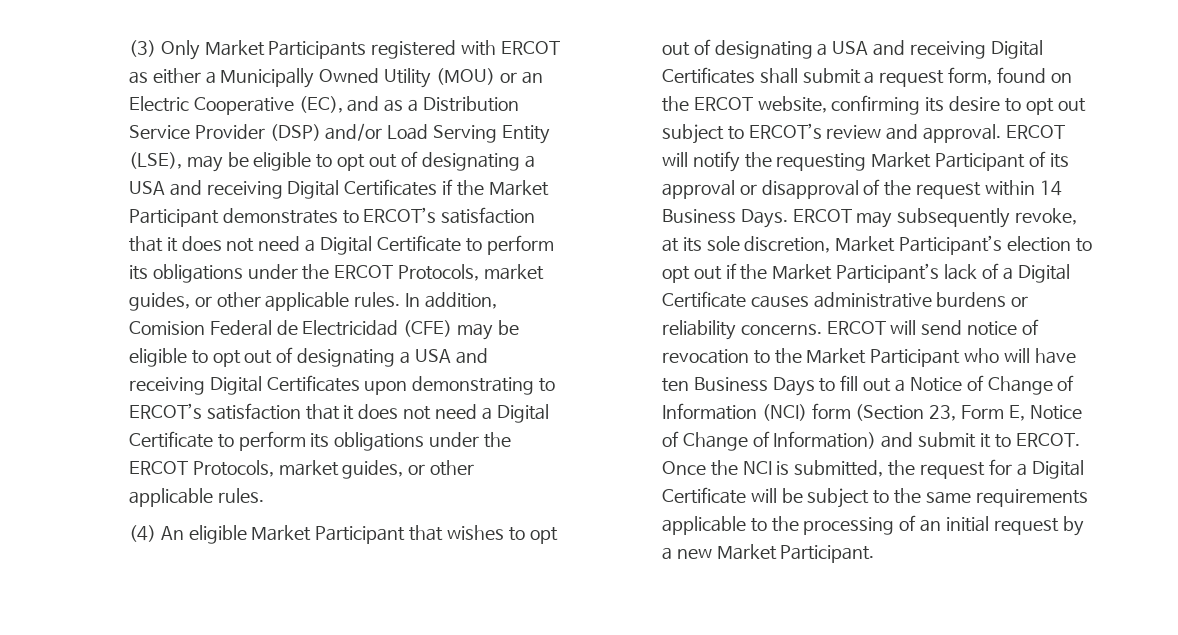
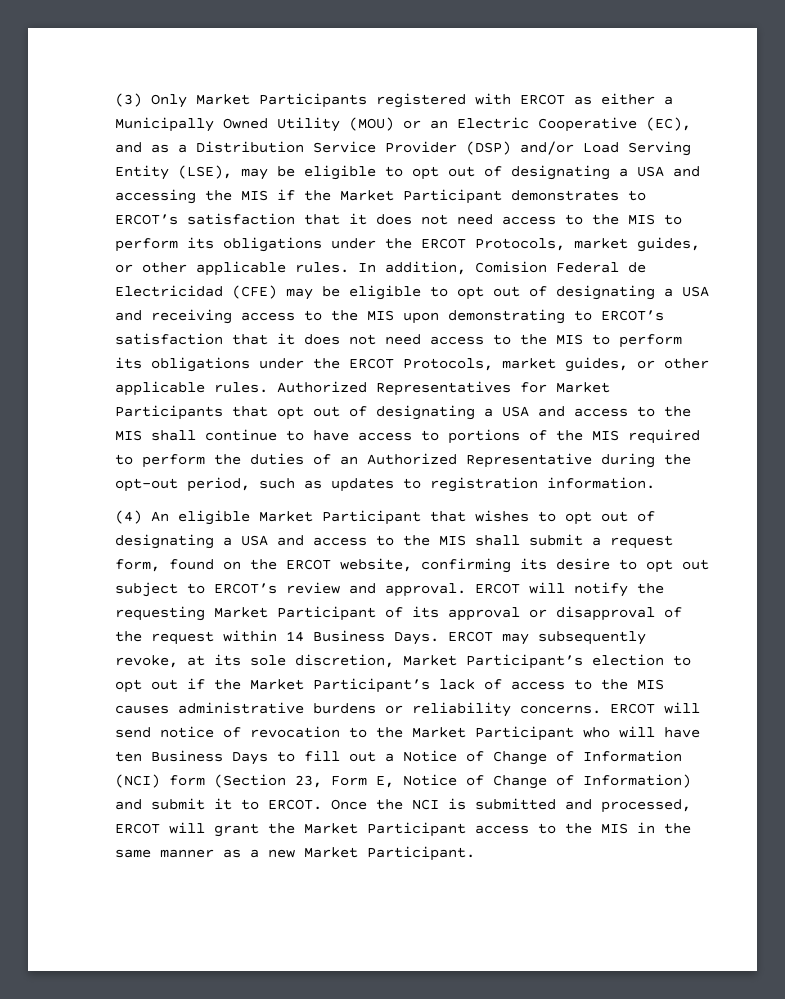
[206,179,438,199] receiving Digital Certificates -> [115,189,269,204] accessing the MIS
[305,235,461,255] a Digital Certificate -> [502,214,656,225] access to the MIS
[209,375,360,395] Digital Certificates -> [241,310,395,321] access to the MIS
[481,404,549,423] [128,431,213,448] a Digital Certificate -> [430,334,584,345] access to the MIS
(264, 495) none -> [277,381,611,396] [115,405,692,420] [115,429,701,444] [115,453,692,468] [115,477,656,492] Authorized Representatives for Market Participants that opt out of designating a USA and access to the MIS shall continue to have access to portions of the MIS required to perform the duties of an Authorized Representative during the opt-out period, such as updates to registration information.
[909,40,1043,59] [661,67,755,84] receiving Digital Certificates -> [313,535,467,546] access to the MIS
[1002,264,1070,283] [661,291,746,308] a Digital Certificate -> [511,679,665,690] access to the MIS
[794,459,1084,479] [661,487,1088,508] [661,515,1084,536] submitted, the request for a Digital Certificate will be subject to the same requirements applicable to the processing of an initial request by -> [475,798,692,813] [115,822,692,837] [115,849,242,858] submitted and processed, ERCOT will grant the Market Participant access to the MIS in the same manner as

